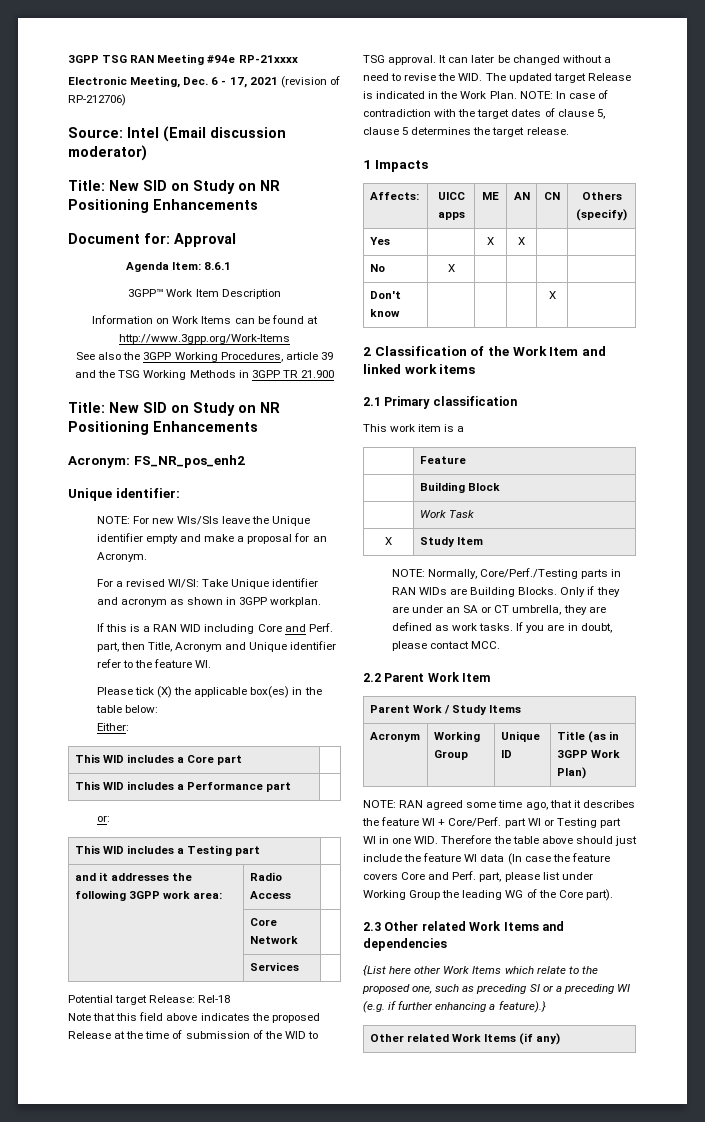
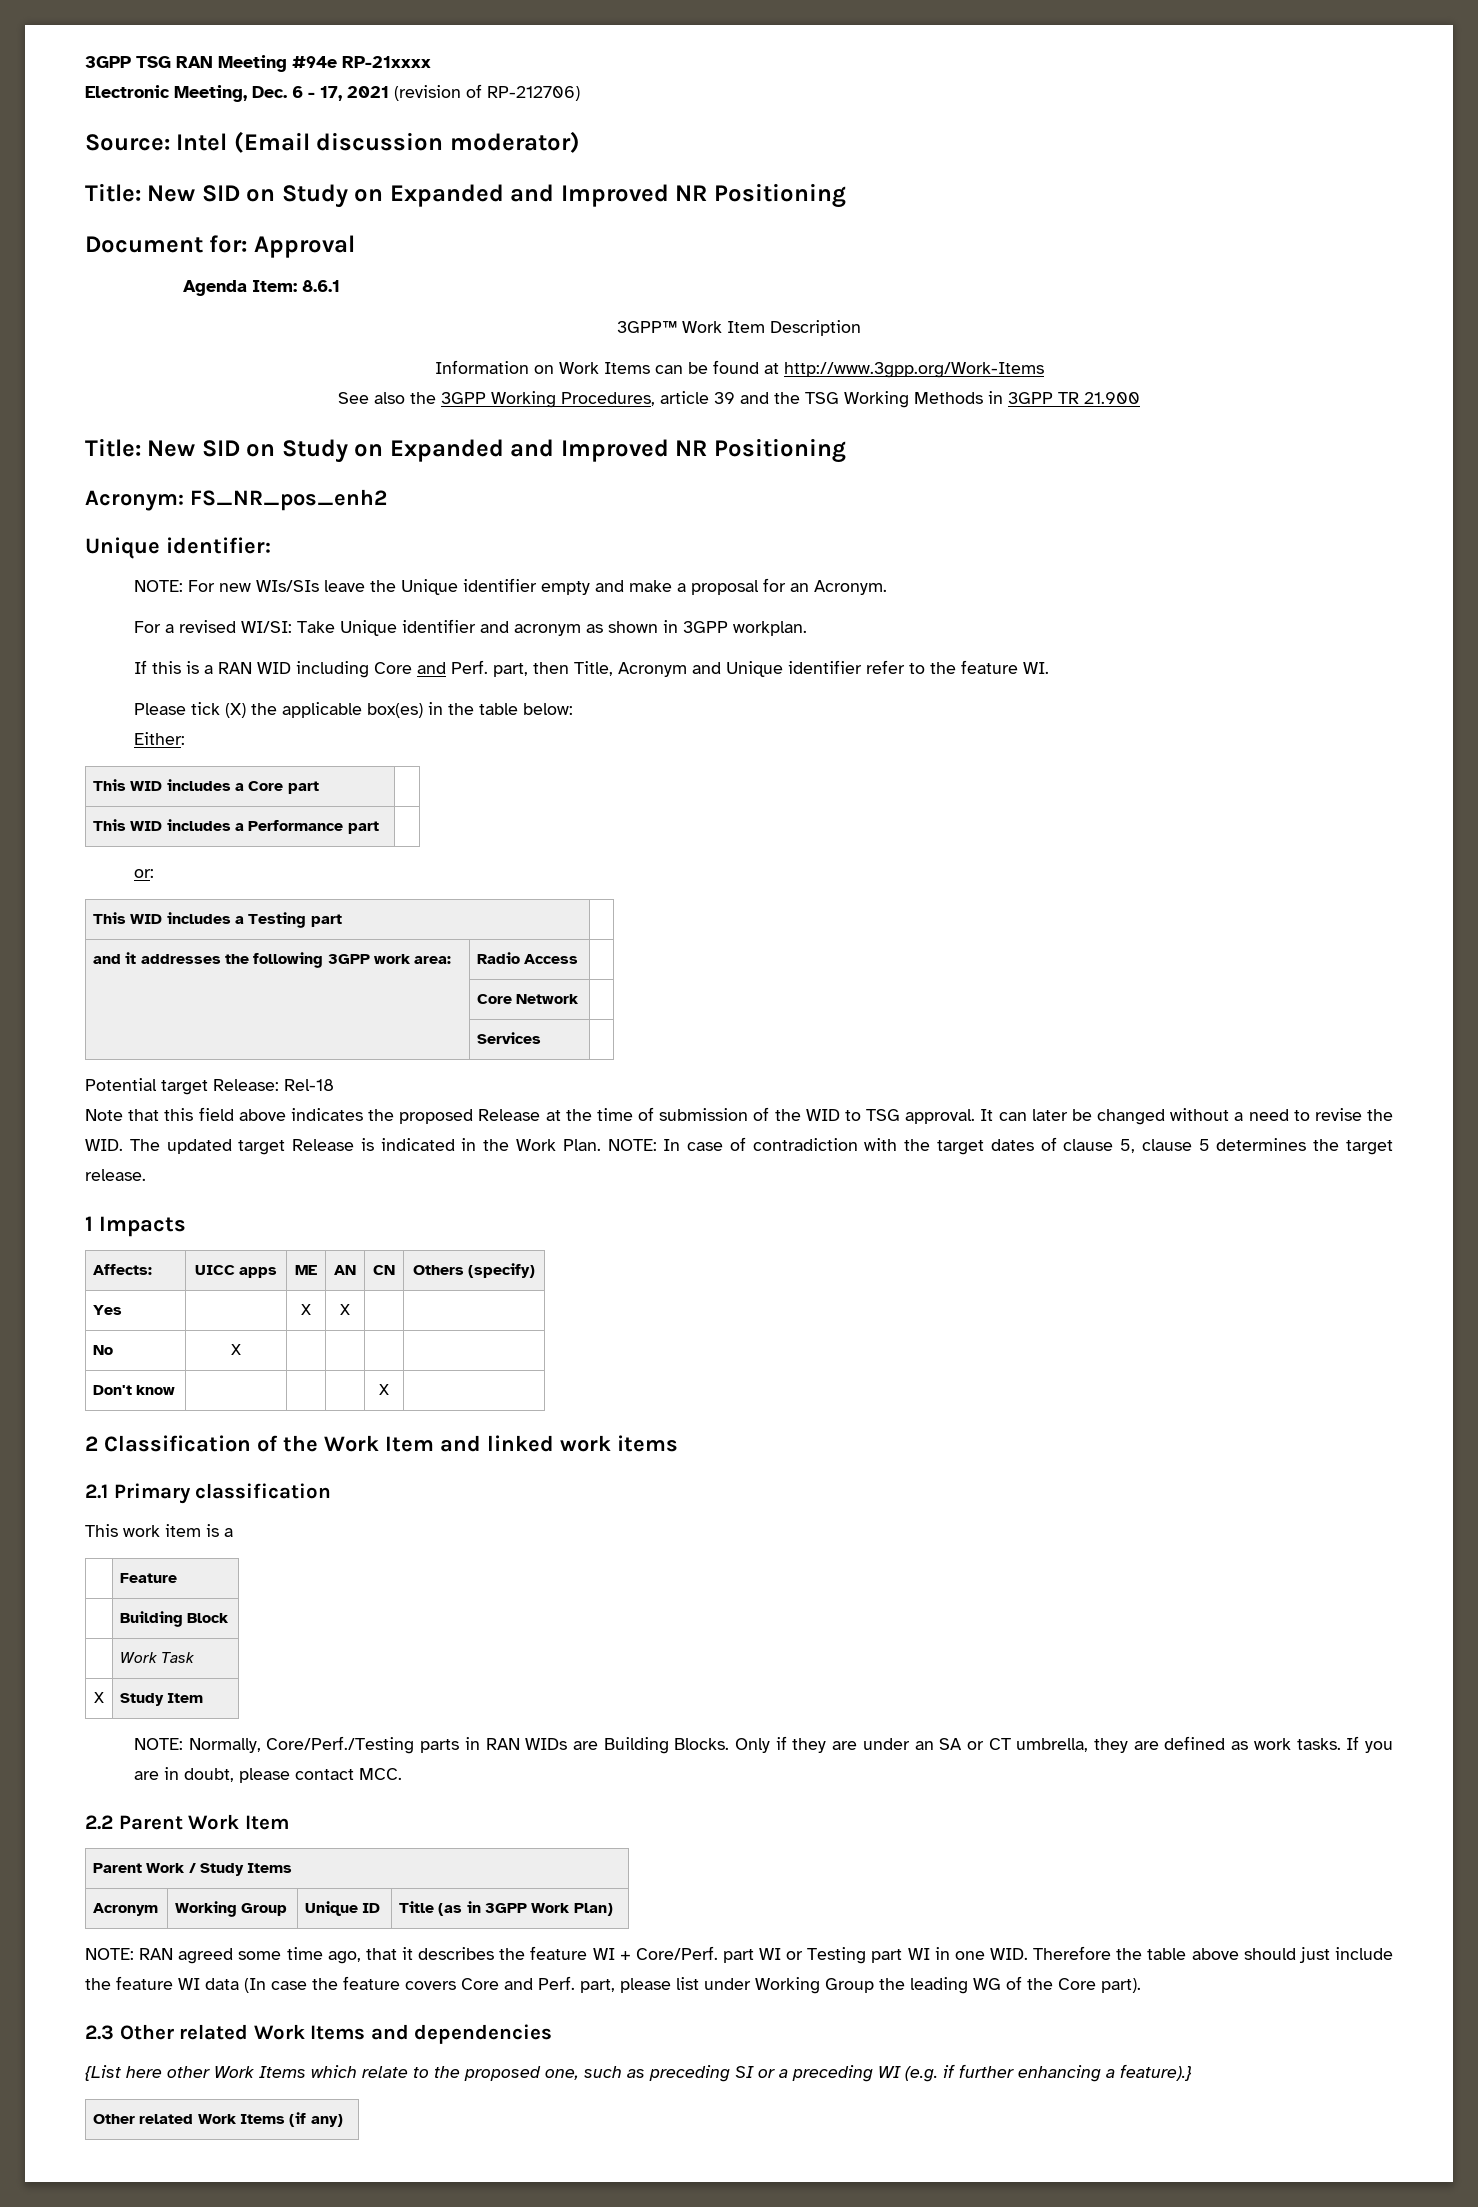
[260,180,280,191] [68,199,258,213] NR Positioning Enhancements -> [389,183,846,208] Expanded and Improved NR Positioning
[260,402,280,413] [68,421,258,435] NR Positioning Enhancements -> [389,438,846,463] Expanded and Improved NR Positioning

